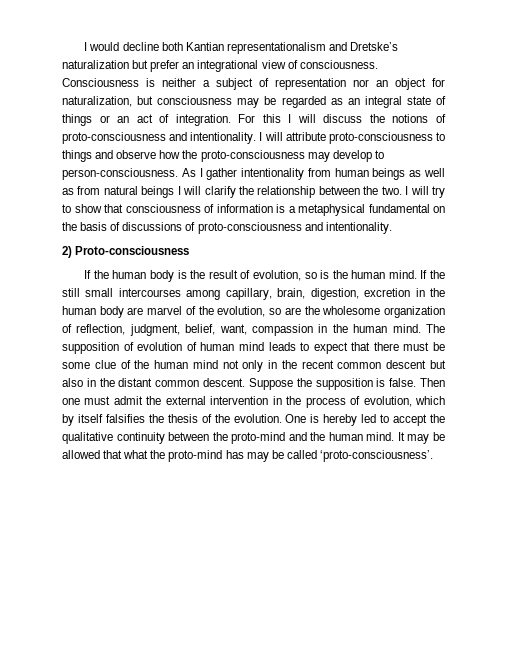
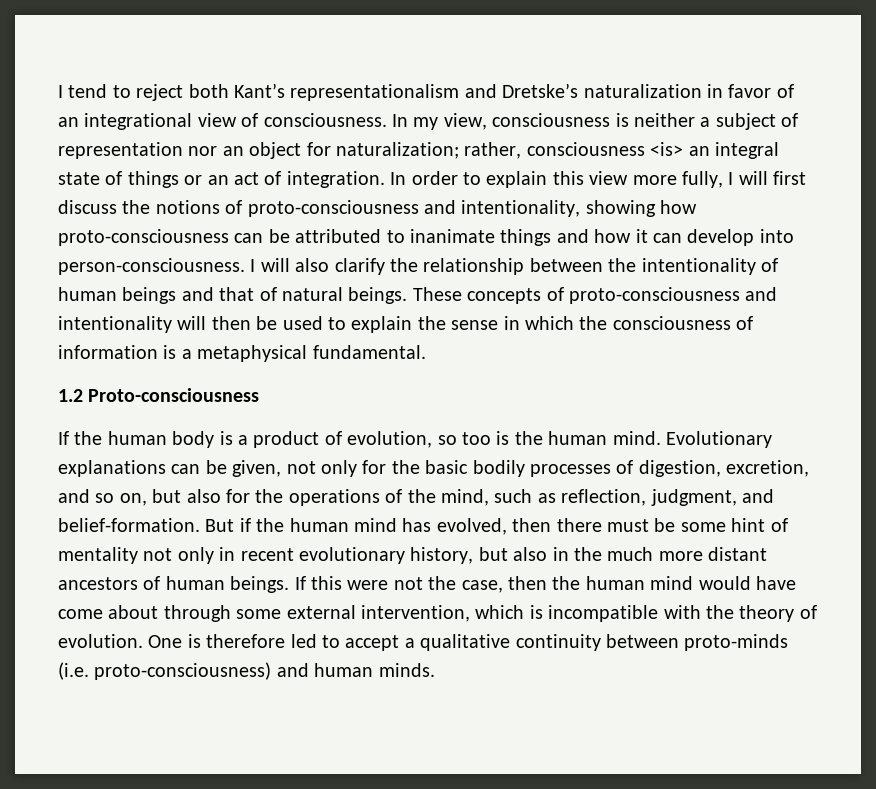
[84,42,224,51] I would decline both Kantian -> [58,83,285,101] I tend to reject both Kant’s
[132,60,180,72] but prefer -> [706,84,794,98] in favor of
[62,78,139,87] Consciousness -> [392,113,611,130] In my view, consciousness
[62,96,343,108] naturalization, but consciousness may be regarded as -> [336,142,684,159] naturalization; rather, consciousness <is>
[238,114,316,123] For this I will -> [390,171,807,188] In order to explain this view more fully, I will first
[190,132,445,144] [62,150,384,162] [62,168,445,180] [62,186,202,198] intentionality. I will attribute proto-consciousness to things and observe how the proto-consciousness may develop to person-consciousness. As I gather intentionality from human beings as well as from natural beings I will -> [461,200,698,217] [58,229,794,246] [58,258,330,275] intentionality, showing how proto-consciousness can be attributed to inanimate things and how it can develop into person-consciousness. I will also
[381,186,446,198] [62,204,123,213] two. I will try to show that -> [641,258,778,275] [58,287,778,304] [58,316,608,333] intentionality of human beings and that of natural beings. These concepts of proto-consciousness and intentionality will then be used to explain the sense in which the
[368,204,445,213] [62,222,392,234] [62,246,72,258] fundamental on the basis of discussions of proto-consciousness and intentionality. // 2) -> [312,345,426,359] [58,389,83,402] fundamental. // 1.2
[190,270,238,279] the result -> [238,431,320,448] a product
(317, 275) none -> [461,432,491,445] too
[420,270,445,279] [62,288,445,300] [62,306,445,318] [62,324,445,336] [62,342,445,354] [62,360,447,372] [62,378,445,390] [62,396,445,408] [62,414,230,426] If the still small intercourses among capillary, brain, digestion, excretion in the human body are marvel of the evolution, so are the wholesome organization of reflection, judgment, belief, want, compassion in the human mind. The supposition of evolution of human mind leads to expect that there must be some clue of the human mind not only in the recent common descent but also in the distant common descent. Suppose the supposition is false. Then one must admit the external intervention in the process of evolution, which by itself falsifies the thesis of the -> [665,431,772,448] [58,460,810,477] [58,489,774,506] [58,518,788,535] [58,547,768,564] [58,576,796,593] [58,605,817,622] Evolutionary explanations can be given, not only for the basic bodily processes of digestion, excretion, and so on, but also for the operations of the mind, such as reflection, judgment, and belief-formation. But if the human mind has evolved, then there must be some hint of mentality not only in recent evolutionary history, but also in the much more distant ancestors of human beings. If this were not the case, then the human mind would have come about through some external intervention, which is incompatible with the theory of
[323,414,358,426] hereby -> [206,634,286,648] therefore
[430,414,445,423] the -> [404,638,415,648] a
[212,432,446,444] [62,450,433,462] the proto-mind and the human mind. It may be allowed that what the proto-mind has may be called ‘proto-consciousness’. -> [684,634,789,651] [58,662,435,680] proto-minds (i.e. proto-consciousness) and human minds.

